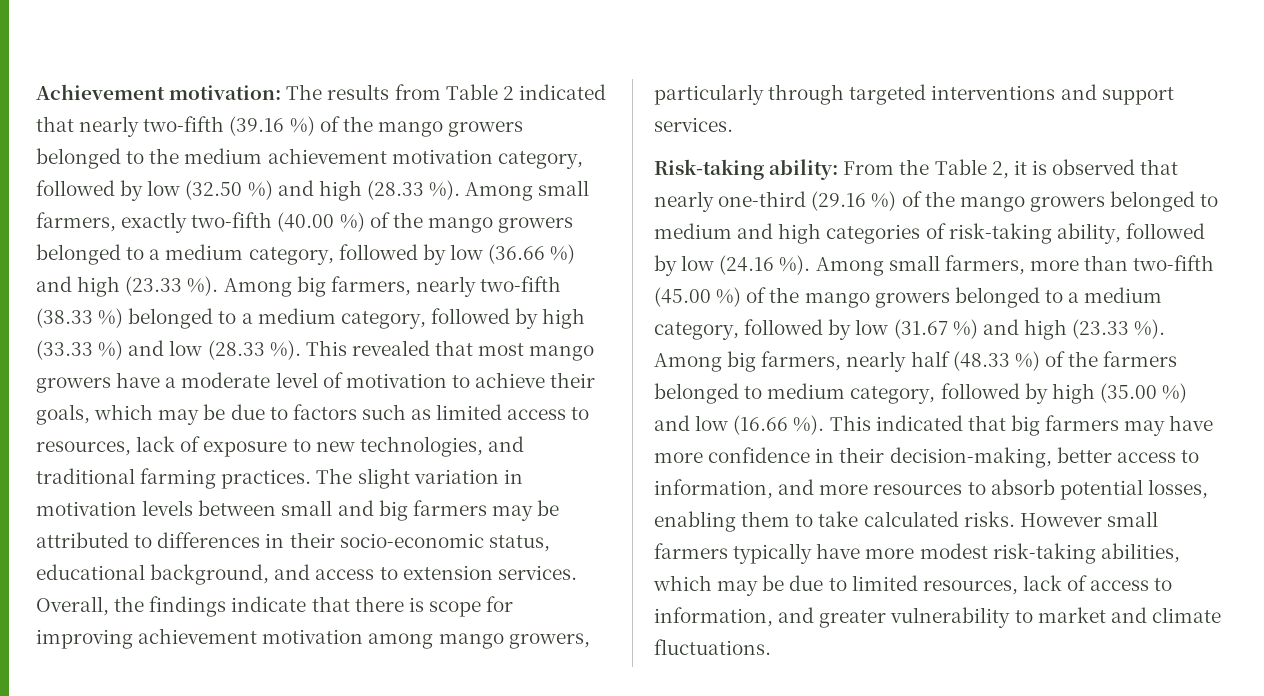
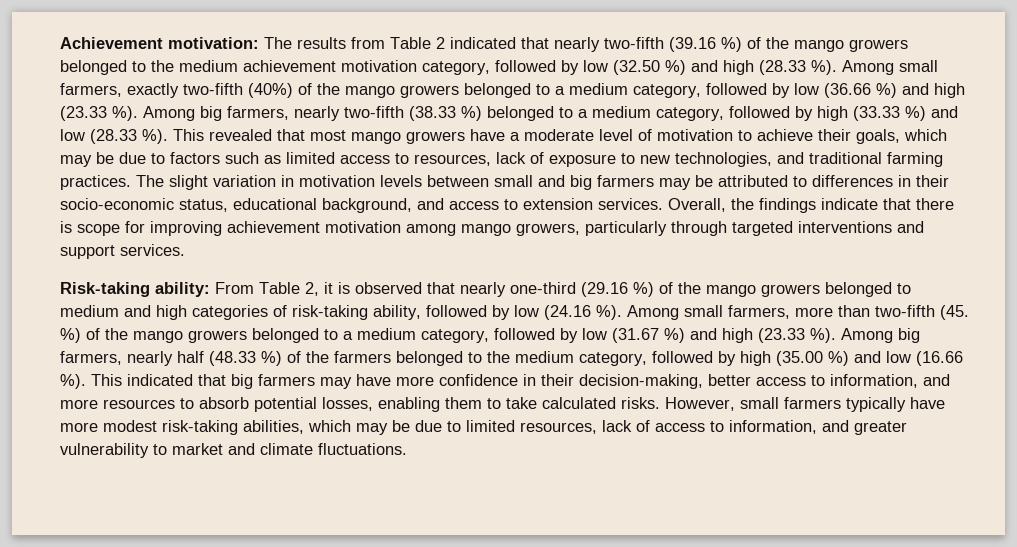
[277,212,365,232] (40.00 %) -> [248,83,293,98] (40%)
[899,159,930,175] the -> (254, 288) none
[654,287,711,307] (45.00 -> [940,305,969,320] (45.
(763, 392) none -> [487,351,510,363] the
[1019,513,1102,527] However -> [665,397,735,411] However,

